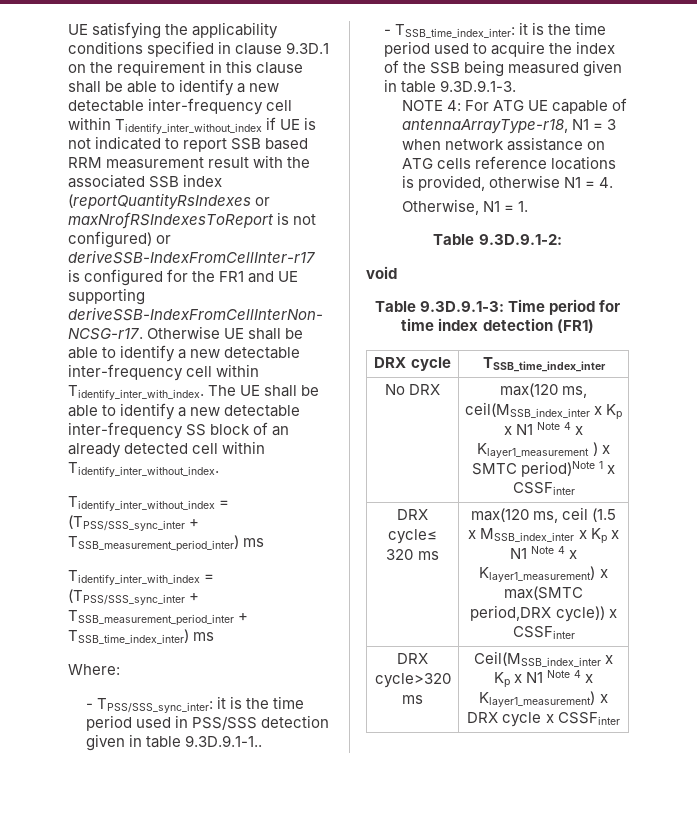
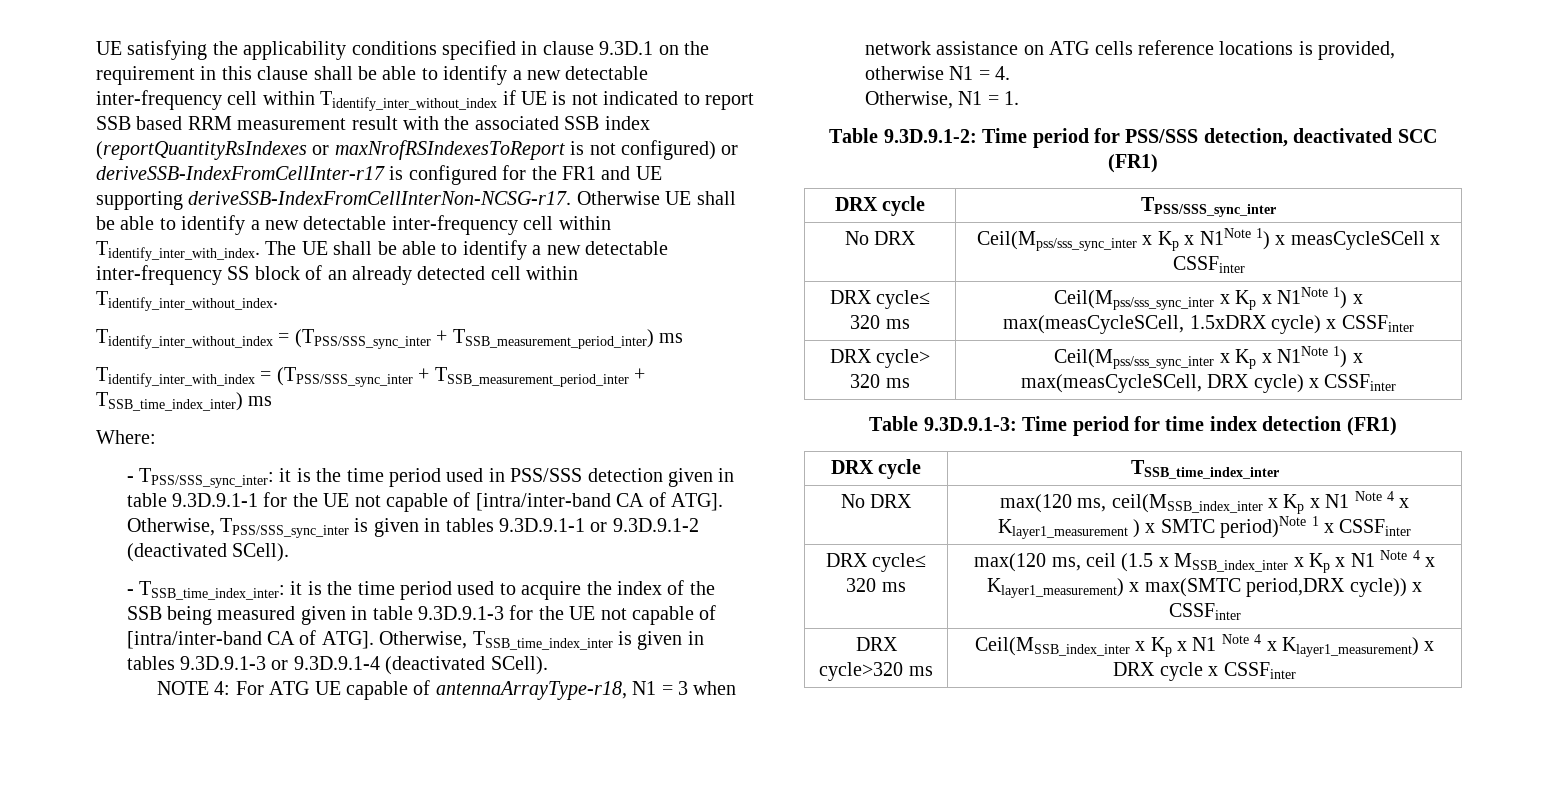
[185,735,263,747] 9.3D.9.1-1.. -> [171,492,723,512] [126,518,699,538] [126,543,289,562] 9.3D.9.1-1 for the UE not capable of [intra/inter-band CA of ATG]. Otherwise, TPSS/SSS_sync_inter is given in tables 9.3D.9.1-1 or 9.3D.9.1-2 (deactivated SCell).
[440,80,517,92] 9.3D.9.1-3. -> [417,605,717,625] [126,630,704,650] [126,656,548,675] 9.3D.9.1-3 for the UE not capable of [intra/inter-band CA of ATG]. Otherwise, TSSB_time_index_inter is given in tables 9.3D.9.1-3 or 9.3D.9.1-4 (deactivated SCell).
[366,266,397,279] // void -> [982,128,1437,148] [1108,154,1158,173] [834,196,926,216] [1141,197,1276,217] [844,231,917,245] [976,228,1441,251] [1172,256,1245,273] [829,290,931,309] [850,315,910,329] [1054,287,1363,310] [1003,315,1414,334] [829,349,931,368] [850,374,910,388] [1054,346,1363,369] [1020,374,1397,393] Time period for PSS/SSS detection, deactivated SCC (FR1) // DRX cycle | TPSS/SSS_sync_inter // No DRX | Ceil(Mpss/sss_sync_inter x Kp x N1Note 1) x measCycleSCell x CSSFinter // DRX cycle≤ 320 ms | Ceil(Mpss/sss_sync_inter x Kp x N1Note 1) x max(measCycleSCell, 1.5xDRX cycle) x CSSFinter // DRX cycle> 320 ms | Ceil(Mpss/sss_sync_inter x Kp x N1Note 1) x max(measCycleSCell, DRX cycle) x CSSFinter

